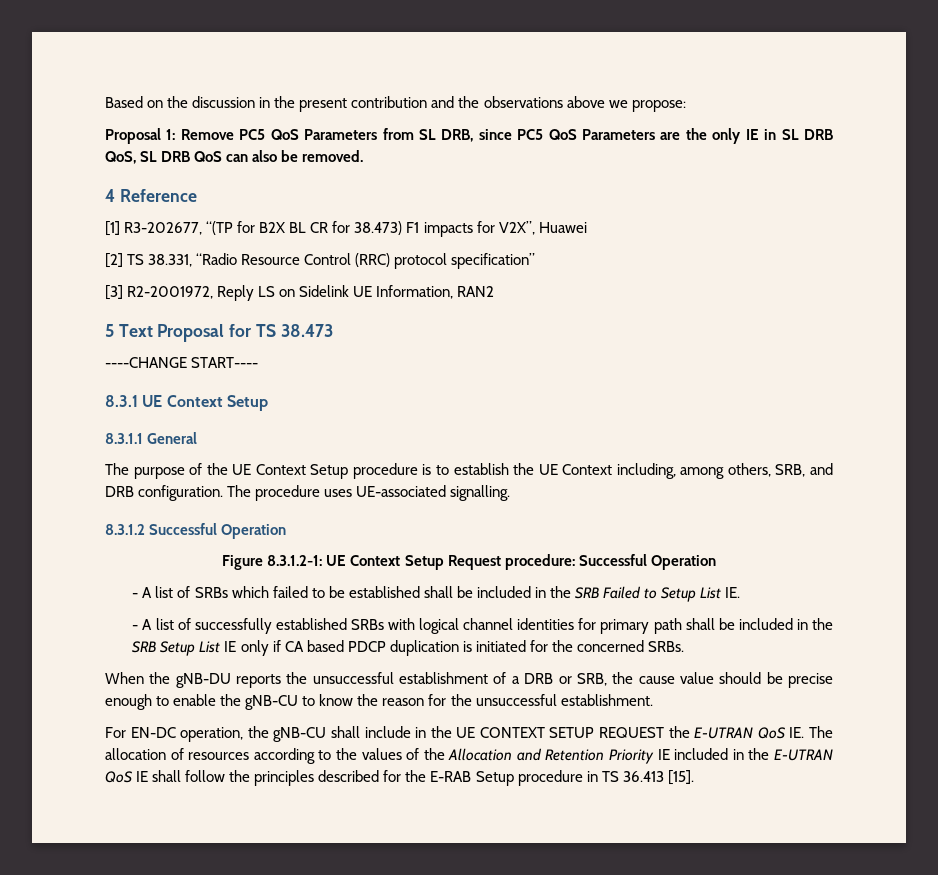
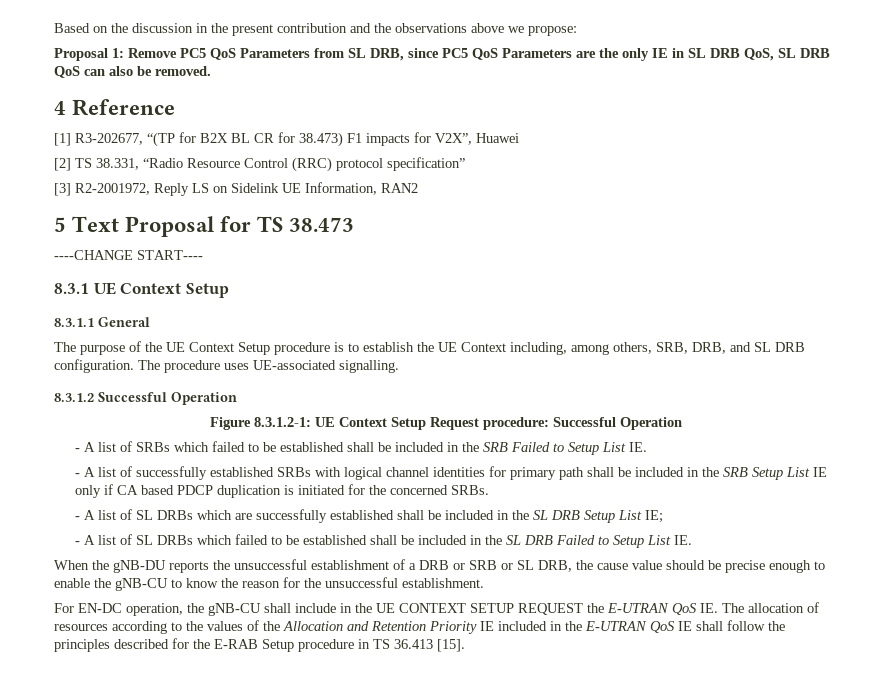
[809,463,833,475] and -> [692,342,771,354] DRB, and SL
(685, 646) none -> [75,509,664,523] [75,534,693,548] // - A list of SL DRBs which are successfully established shall be included in the SL DRB Setup List IE; // - A list of SL DRBs which failed to be established shall be included in the SL DRB Failed to Setup List IE.
[576,673,607,686] SRB, -> [469,560,572,572] SRB or SL DRB,

